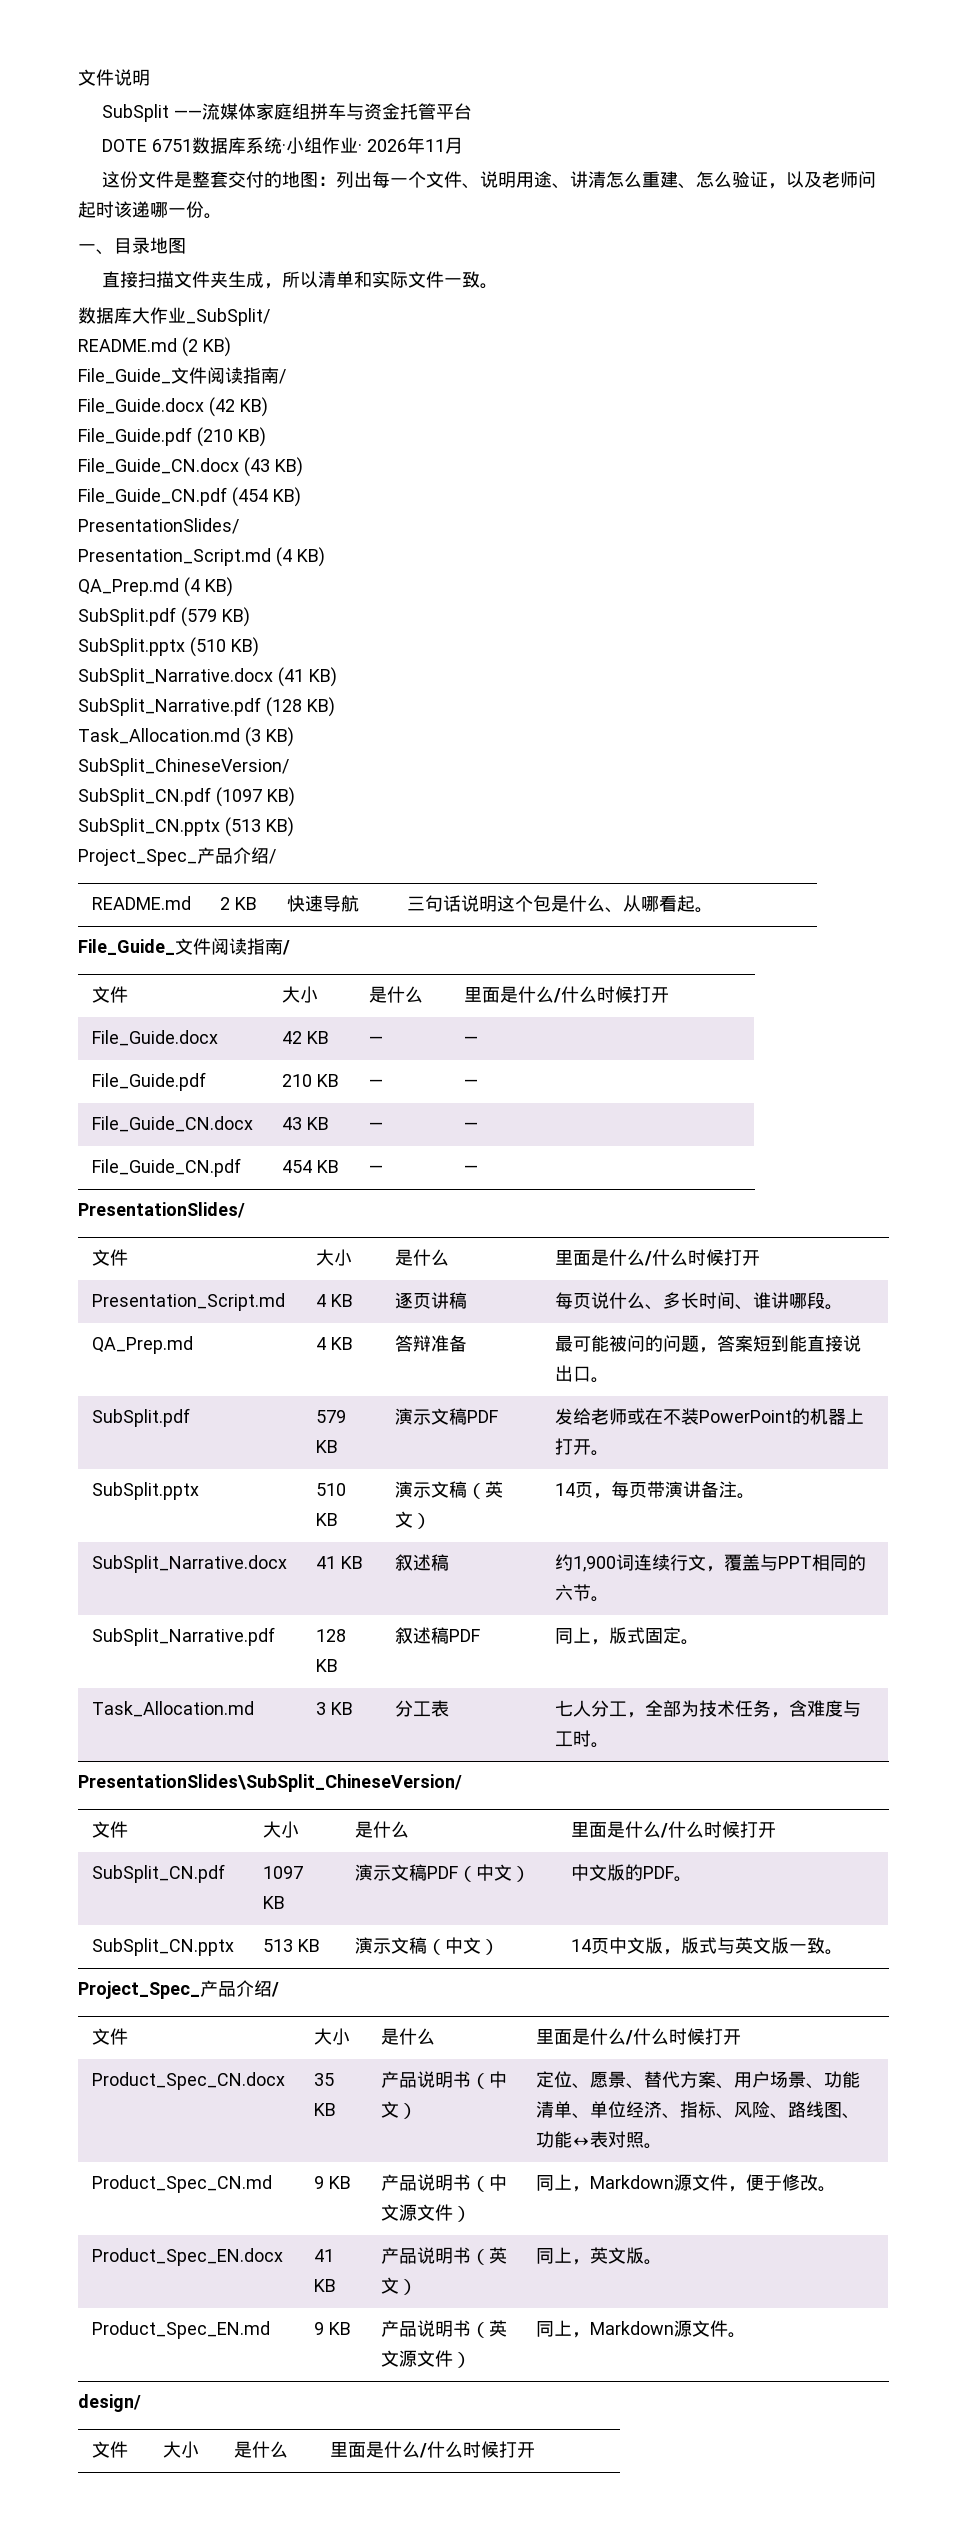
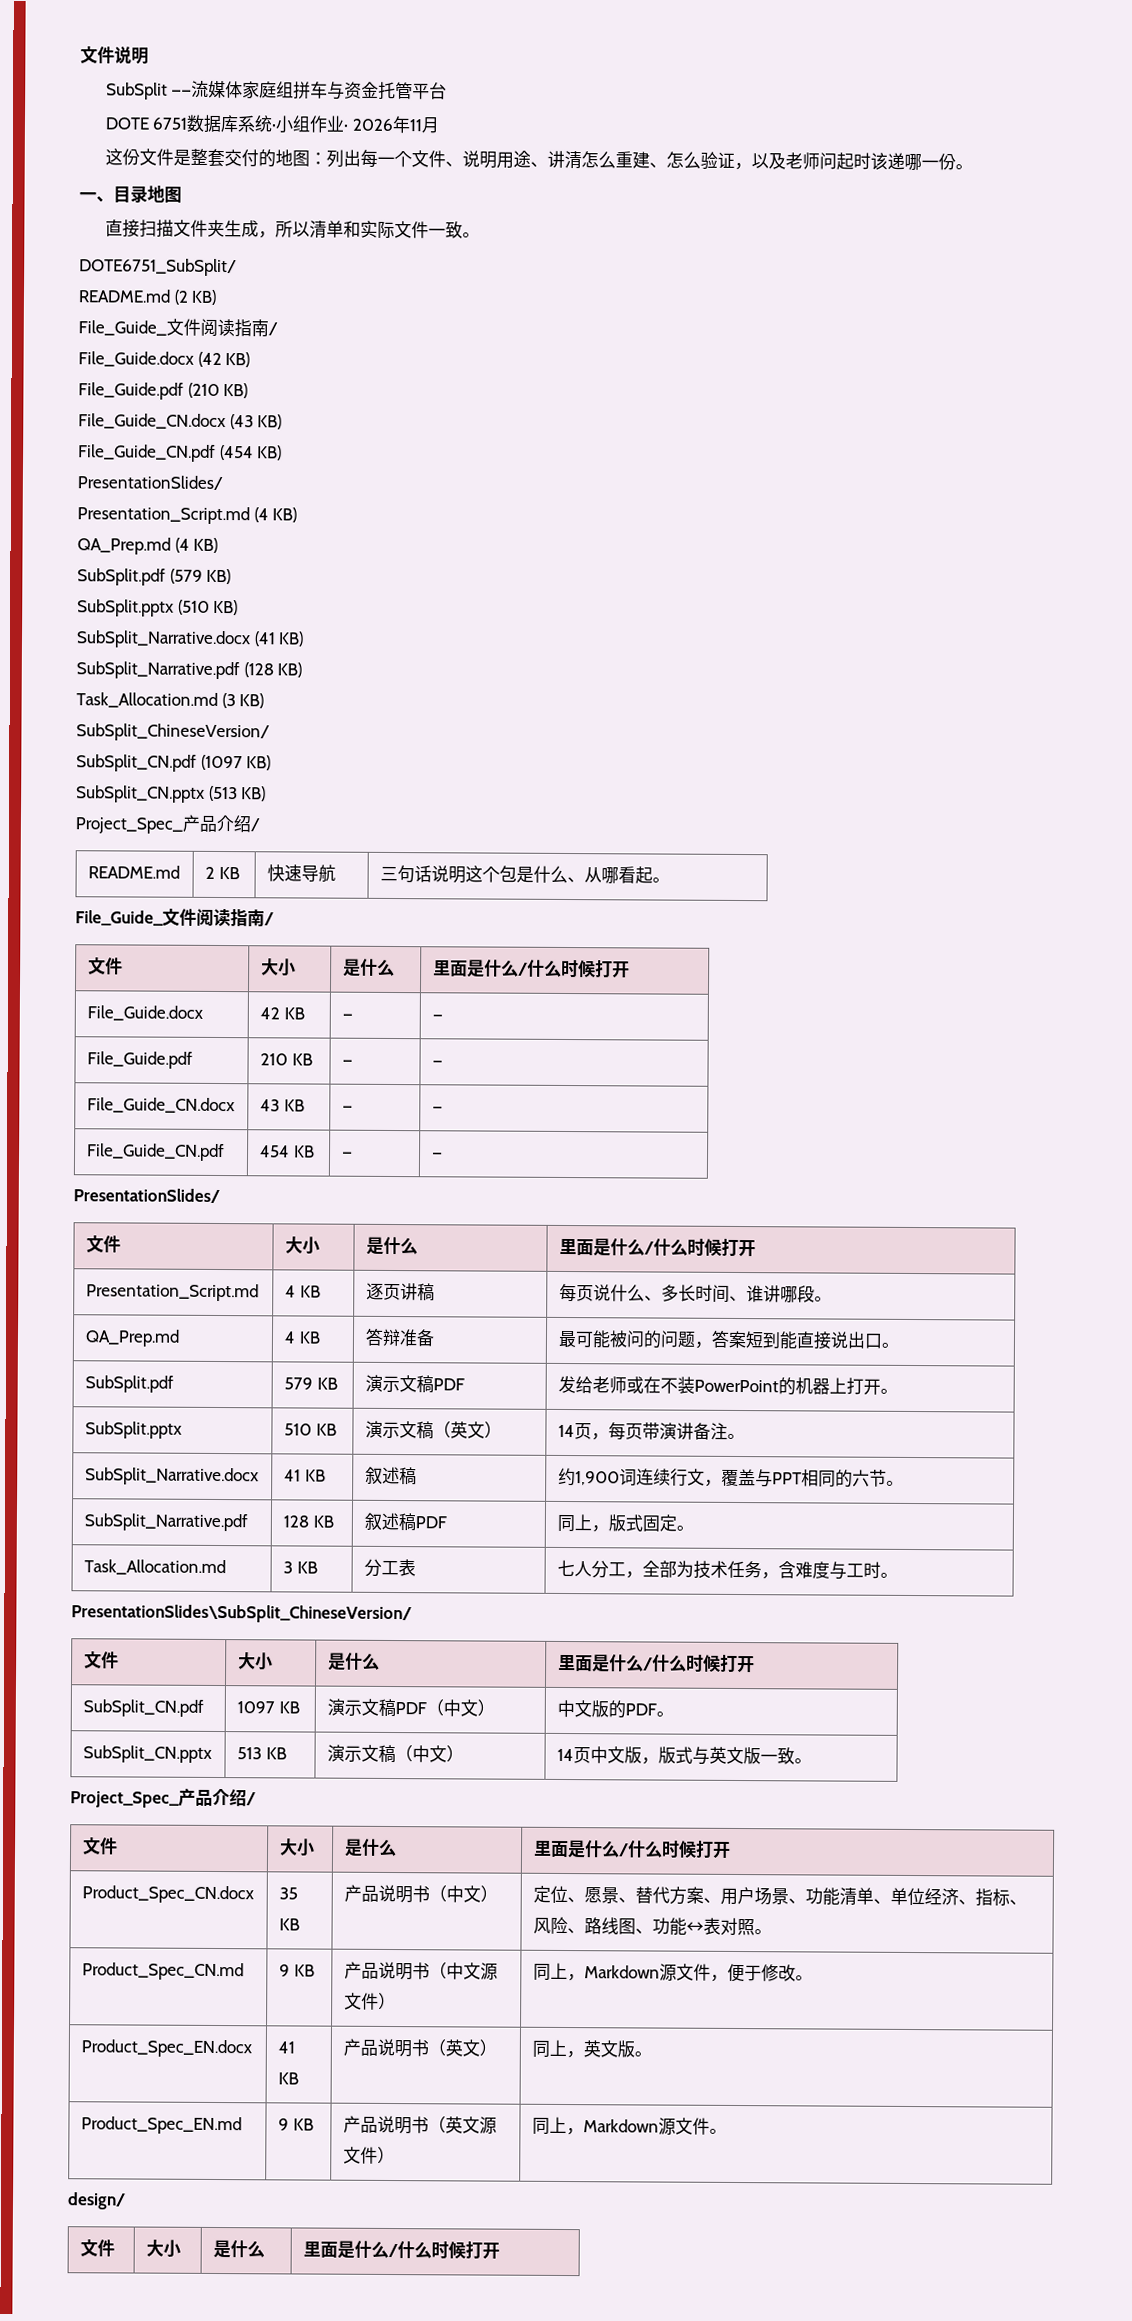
[78,307,270,326] 数据库大作业_SubSplit/ -> [79,258,237,277] DOTE6751_SubSplit/

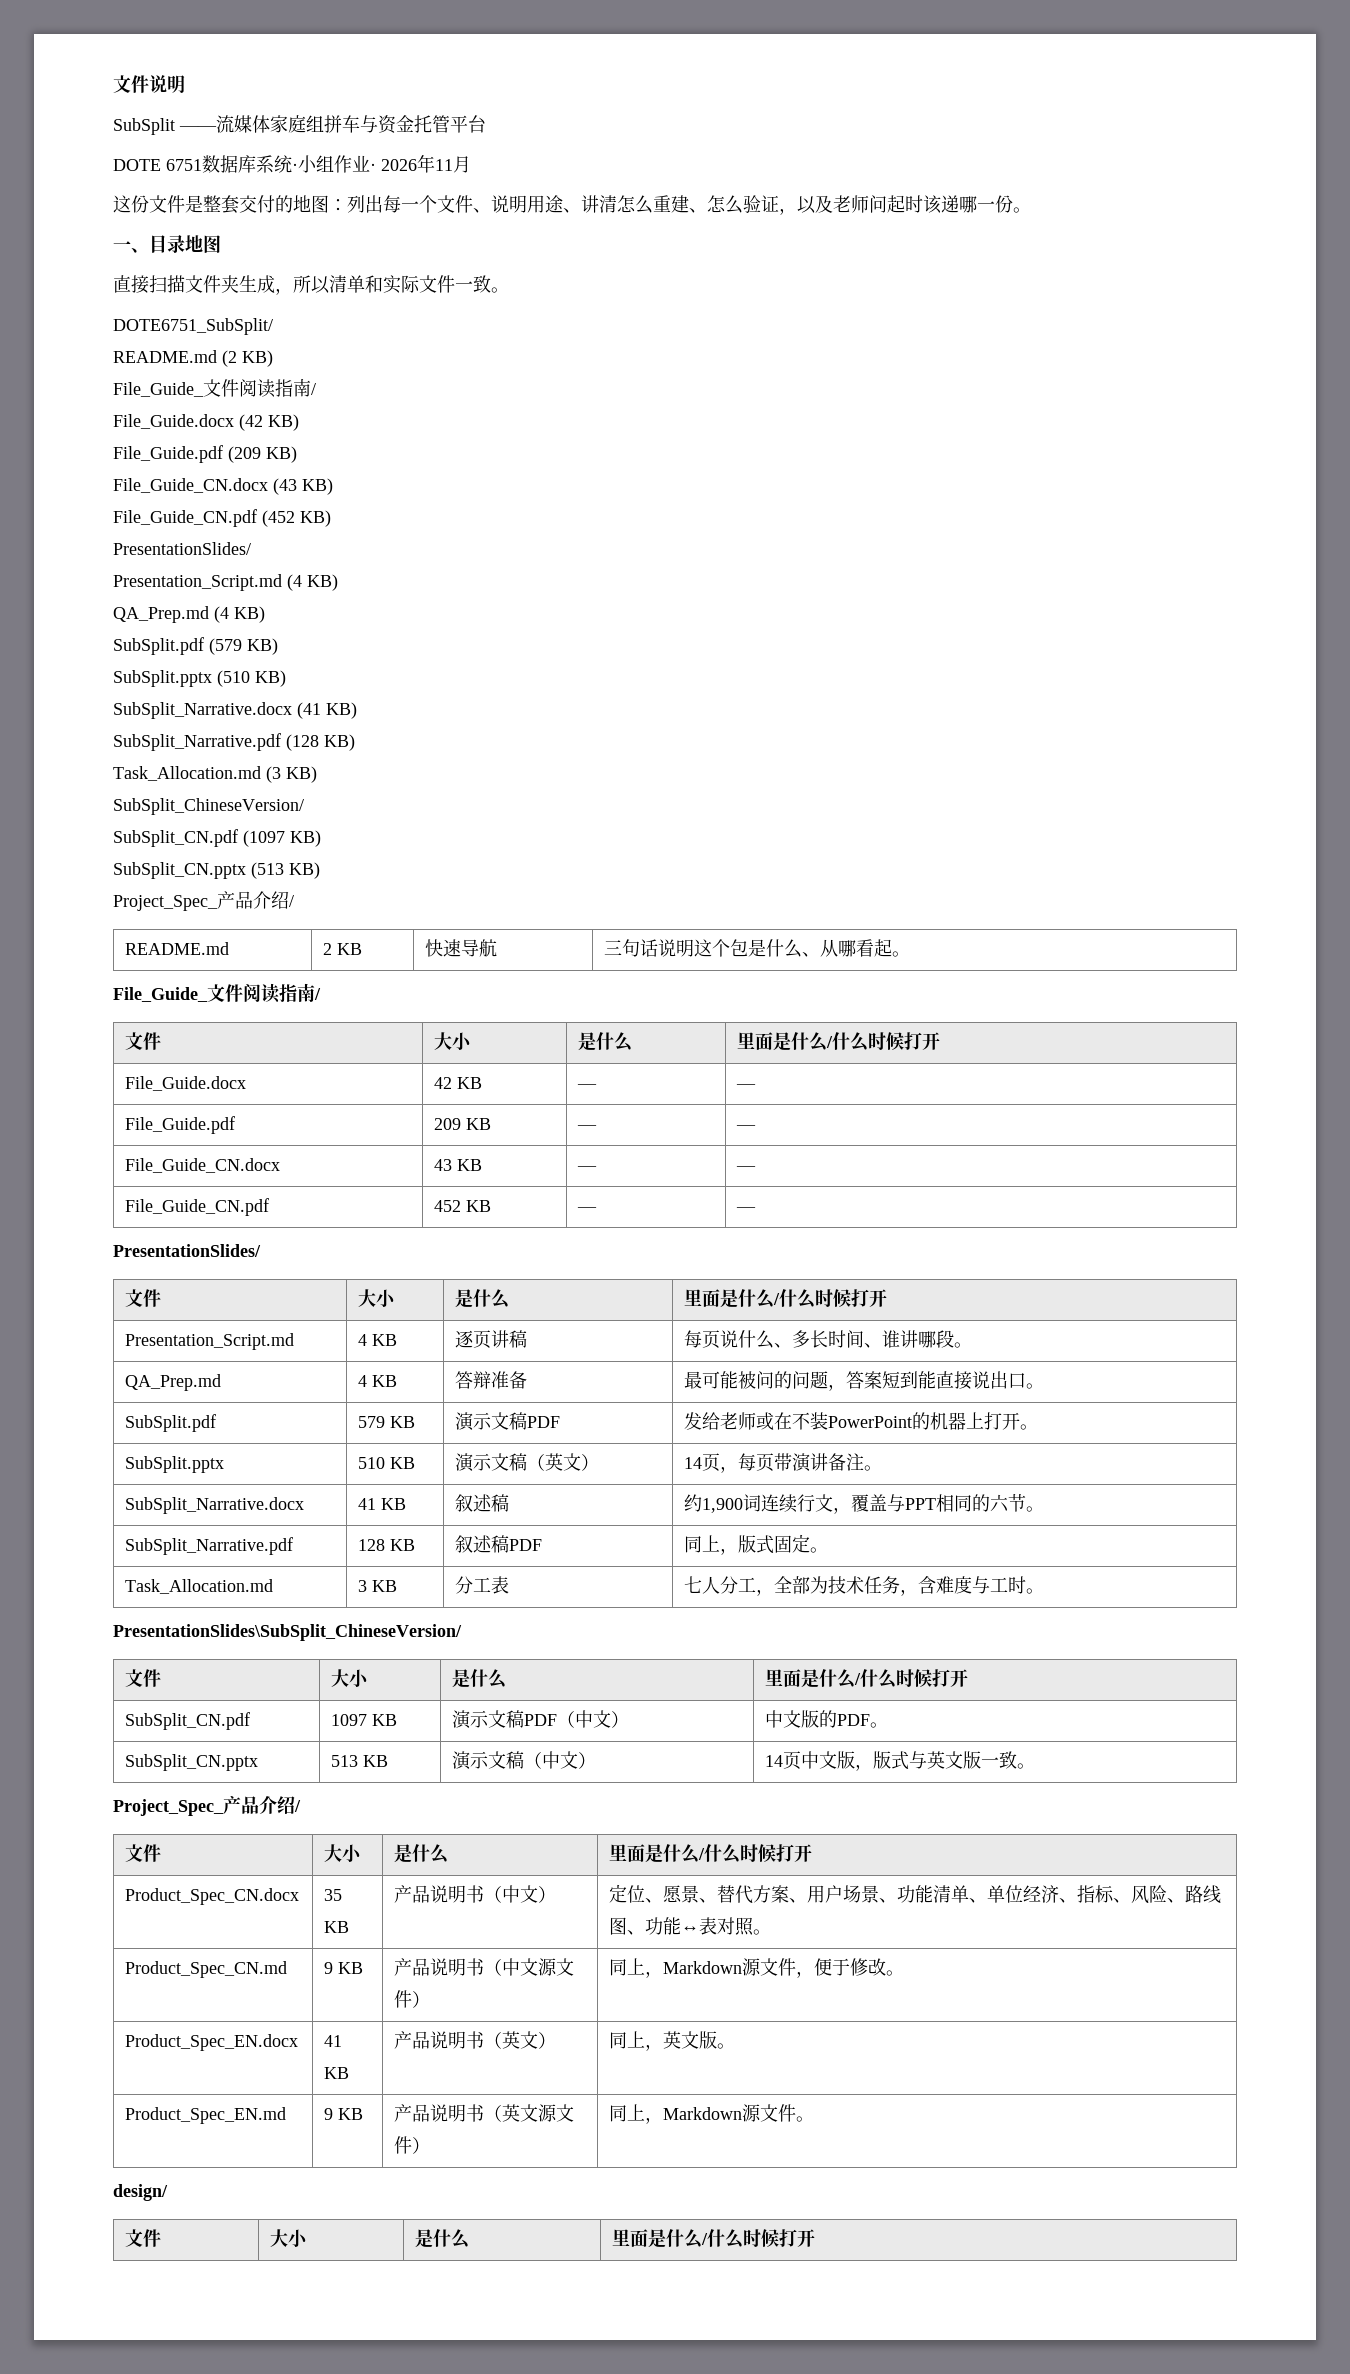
[187,382,220,398] (210 -> [228,446,261,463] (209
[219,444,254,461] (454 -> [262,510,295,527] (452
[259,1053,288,1066] 210 -> [434,1118,462,1130] 209
[259,1145,290,1158] 454 -> [434,1200,462,1212] 452

